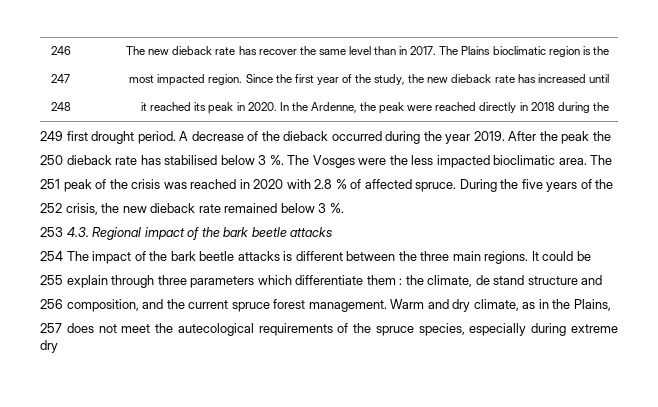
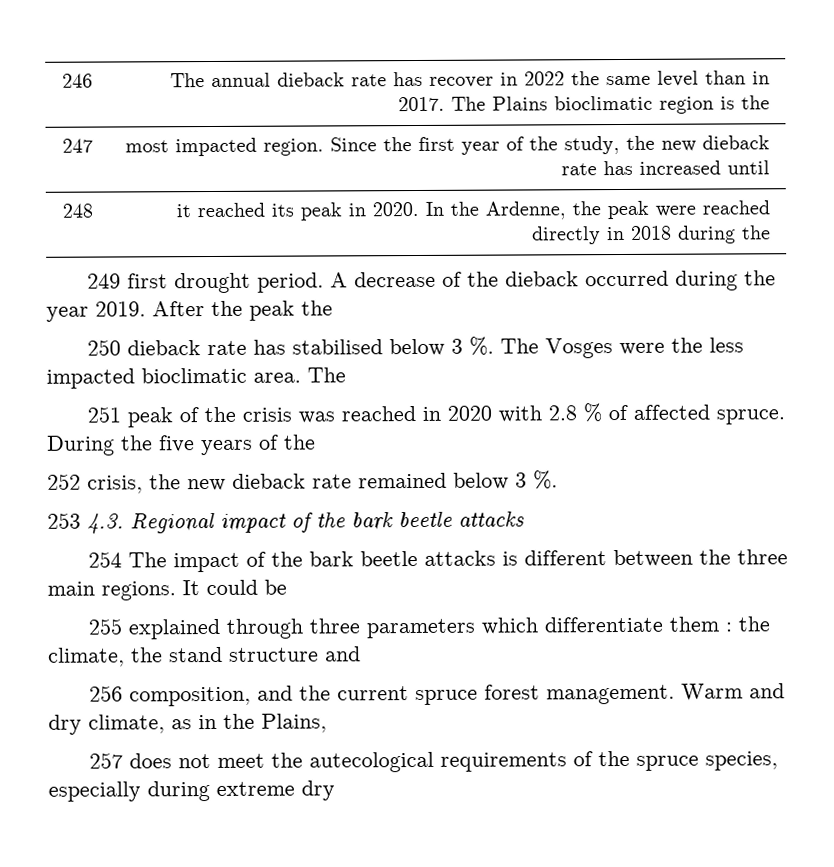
[148,49,170,55] new -> [211,72,272,88] annual
(297, 52) none -> [500,71,566,86] in 2022
[66,275,108,288] explain -> [127,618,221,640] explained
[475,275,490,285] de -> [131,647,163,663] the

